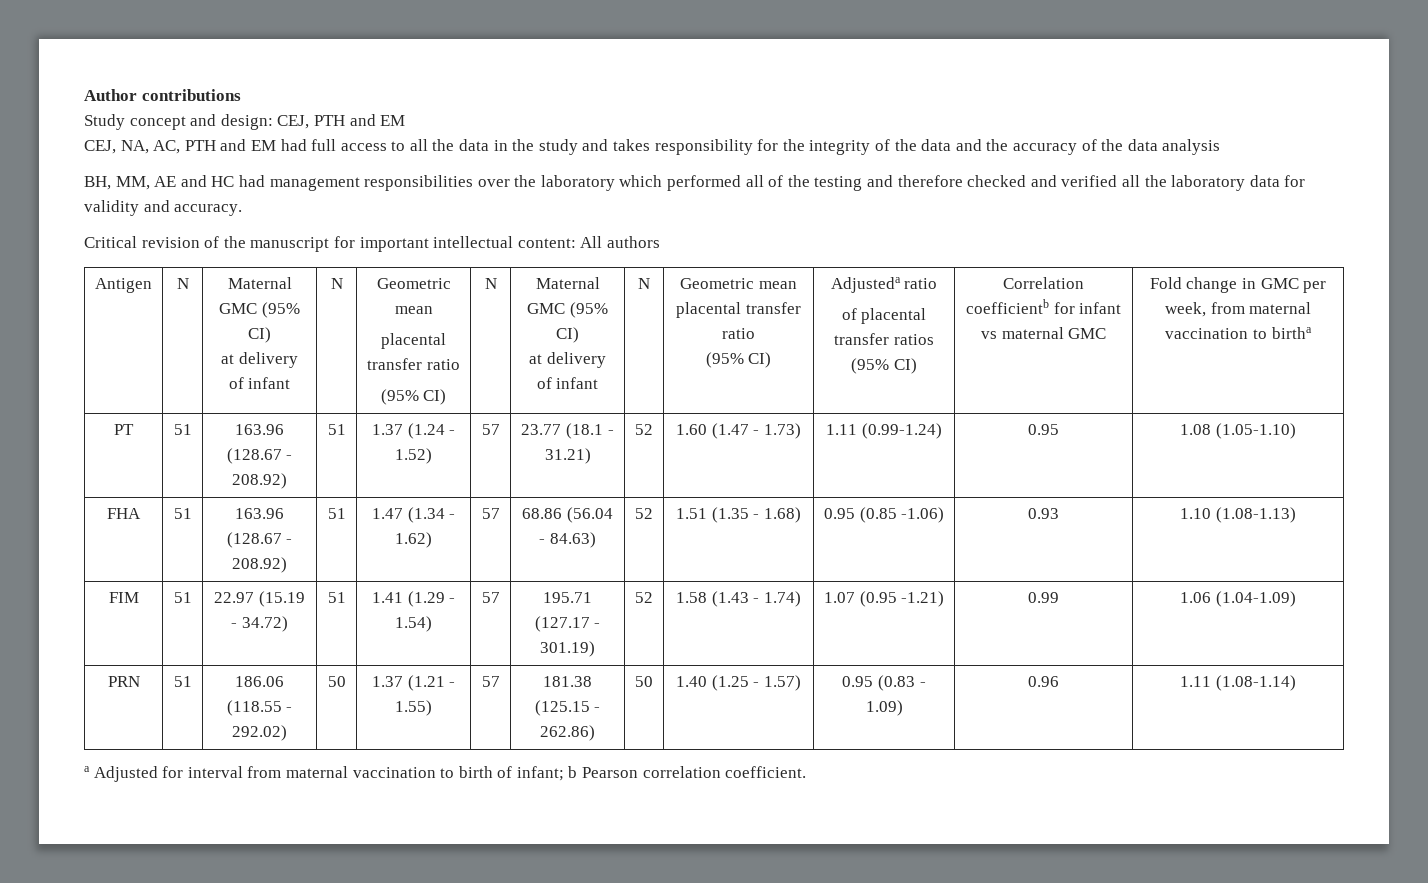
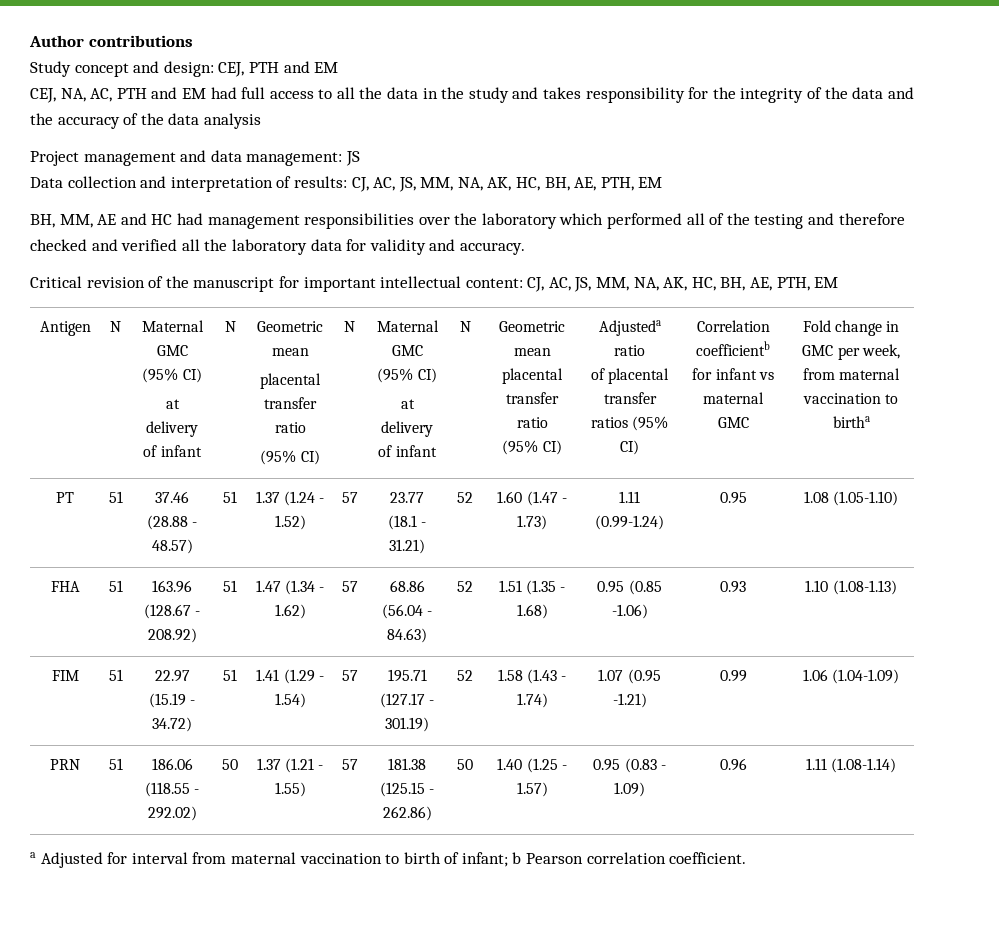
(1221, 147) none -> [30,150,360,166] [30,176,663,192] // Project management and data management: JS // Data collection and interpretation of results: CJ, AC, JS, MM, NA, AK, HC, BH, AE, PTH, EM
[580,236,660,248] All authors -> [527,277,839,292] CJ, AC, JS, MM, NA, AK, HC, BH, AE, PTH, EM
[235,424,284,435] [226,448,293,464] [232,473,287,489] 163.96 (128.67 - 208.92) -> [155,491,189,503] [146,515,198,530] [151,539,193,554] 37.46 (28.88 - 48.57)

